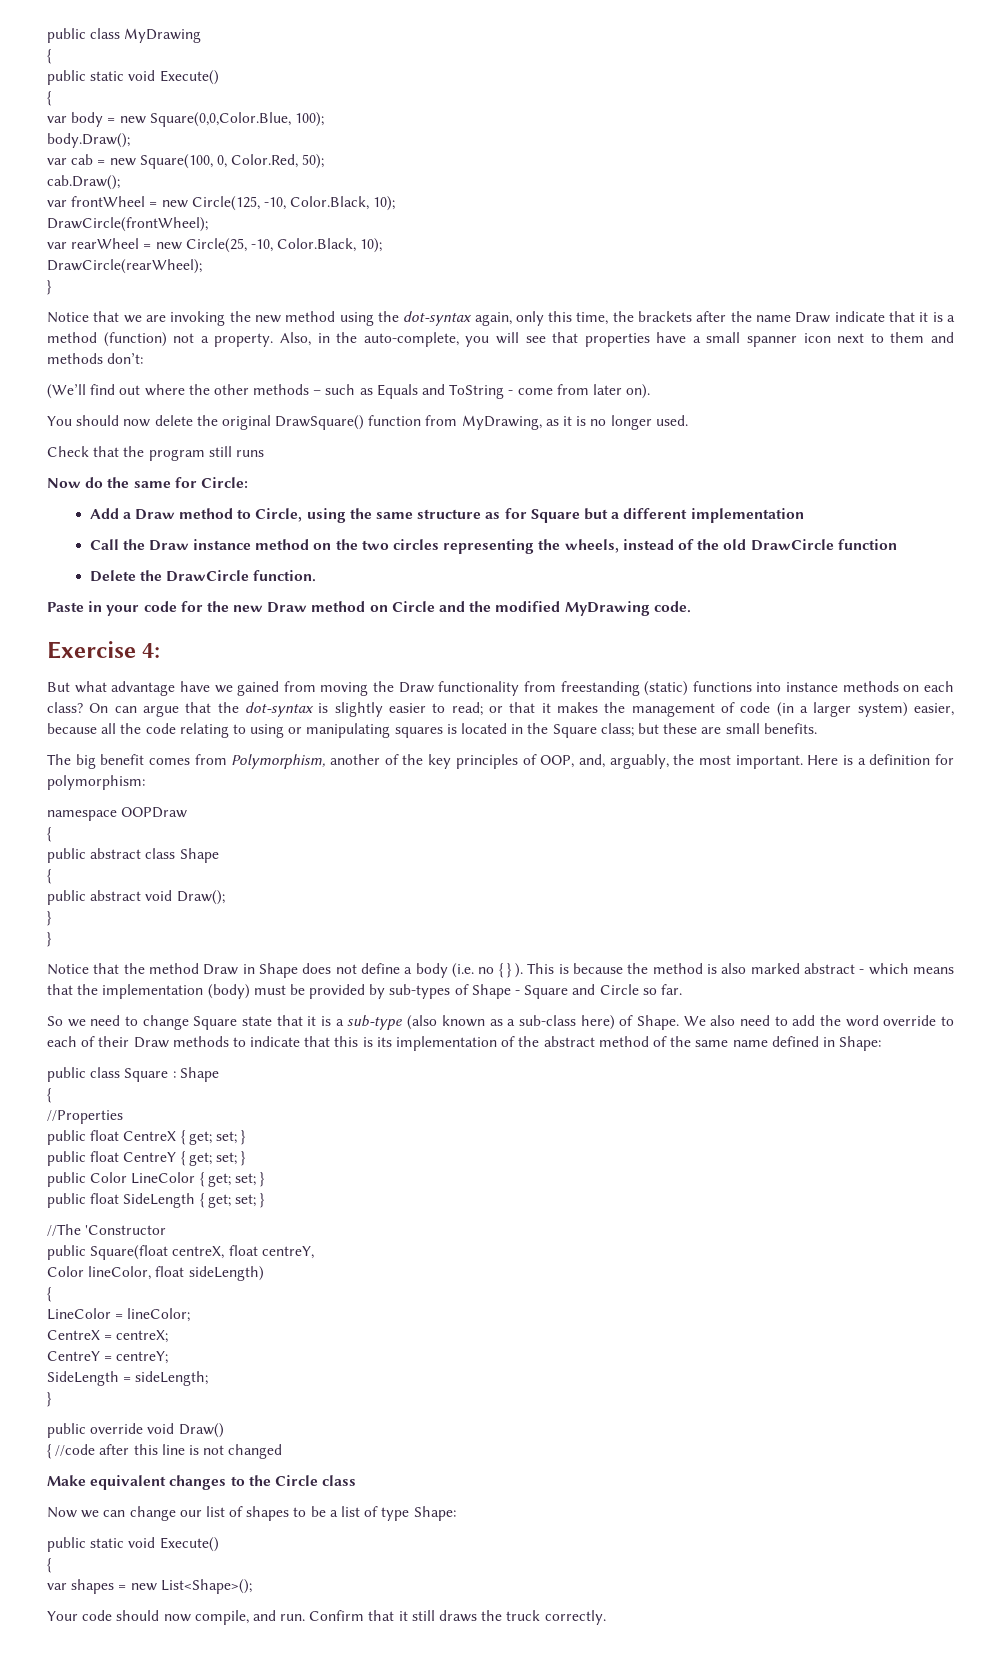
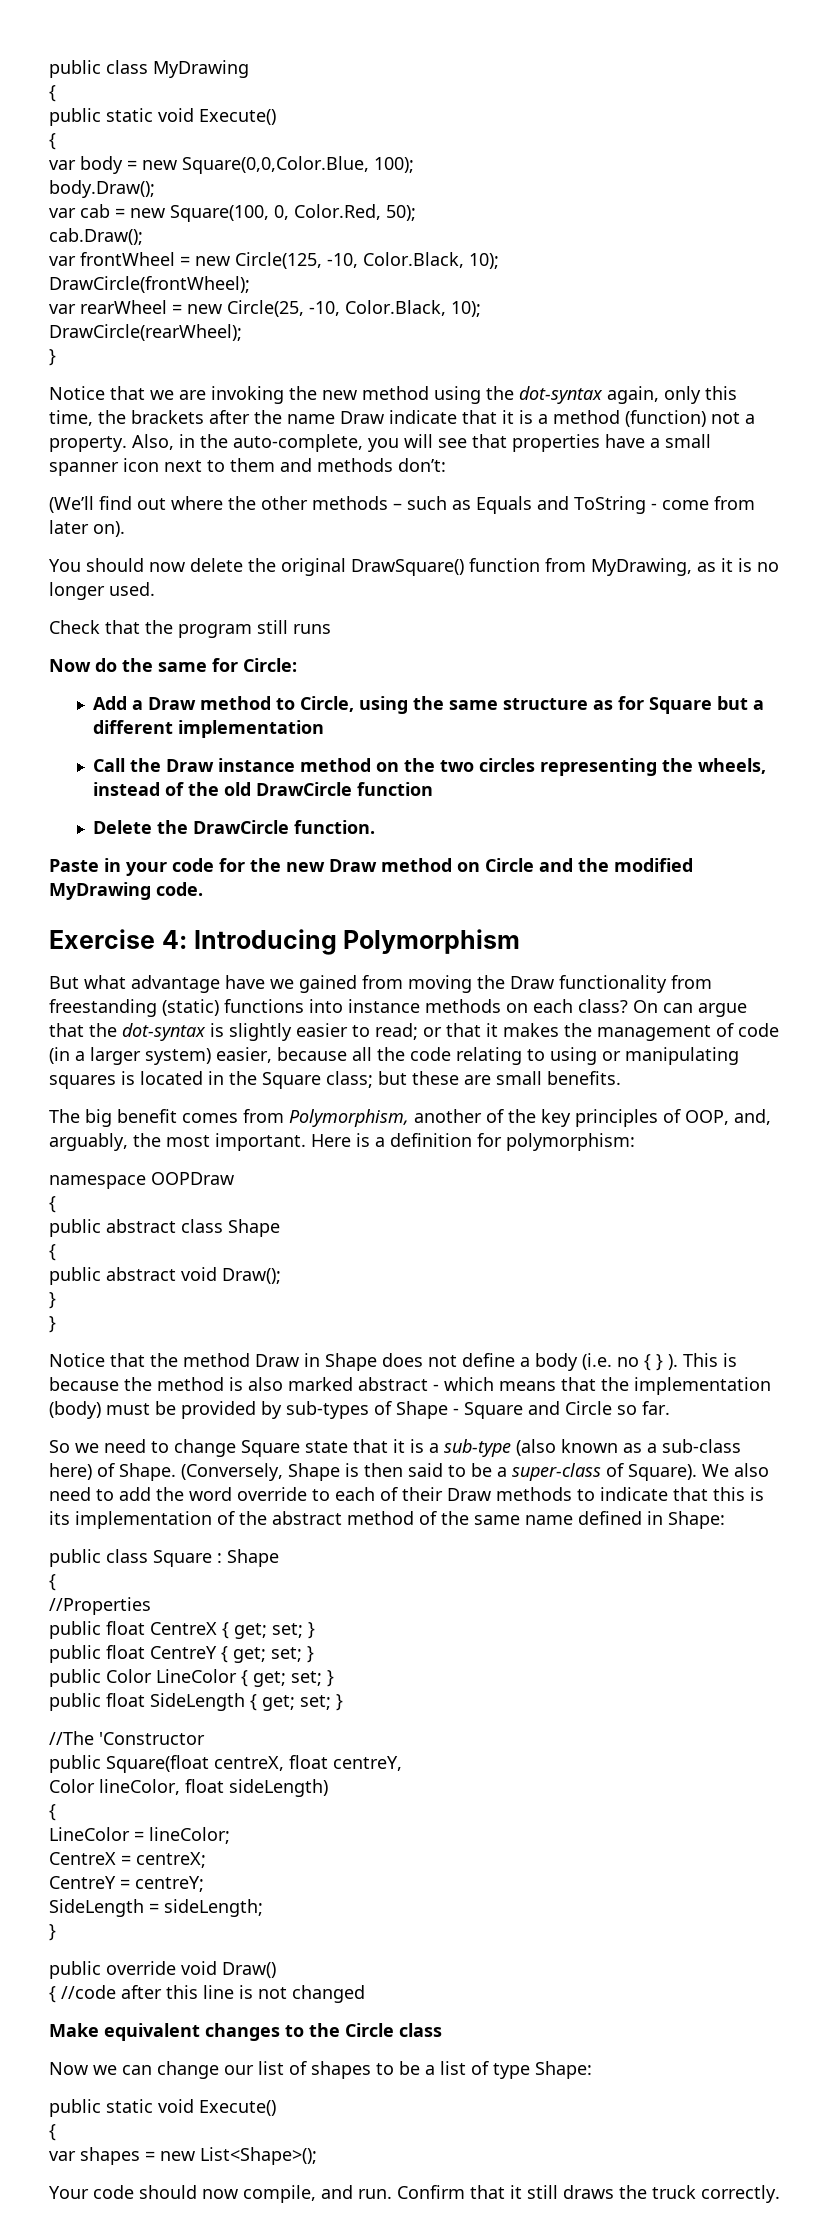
(161, 650) none -> [193,929,521,955] Introducing Polymorphism
(679, 1022) none -> [181,1463,697,1481] (Conversely, Shape is then said to be a super-class of Square).

